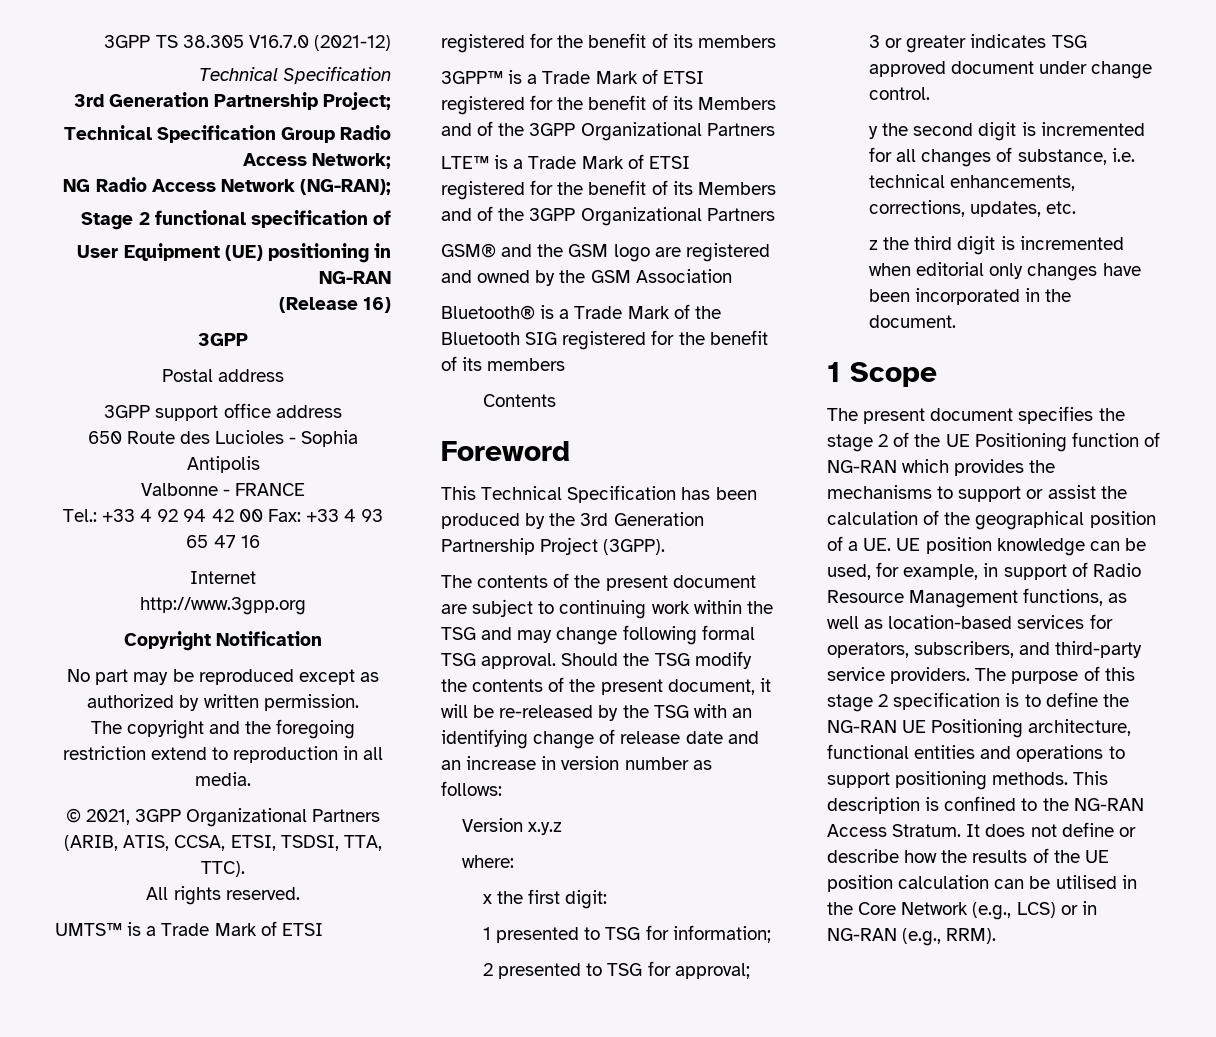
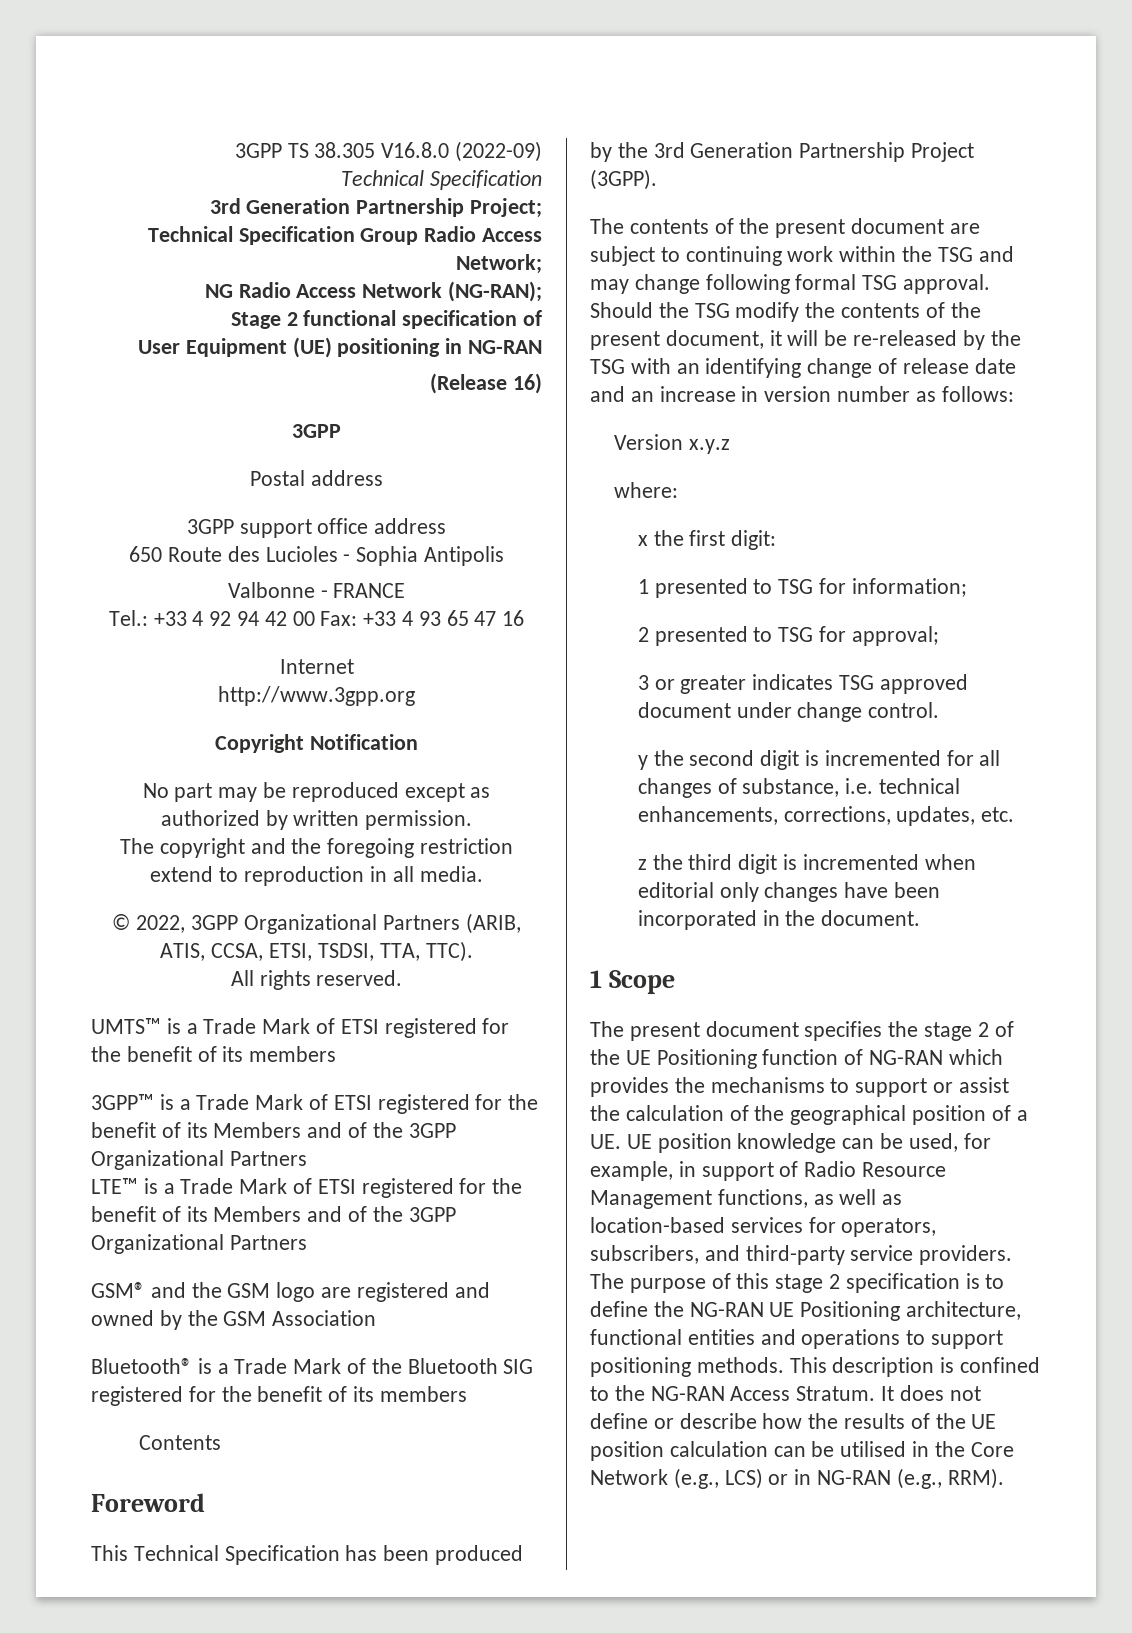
[248,35,391,51] V16.7.0 (2021-12) -> [381,141,542,162] V16.8.0 (2022-09)
[85,809,130,825] 2021, -> [136,915,186,933] 2022,

